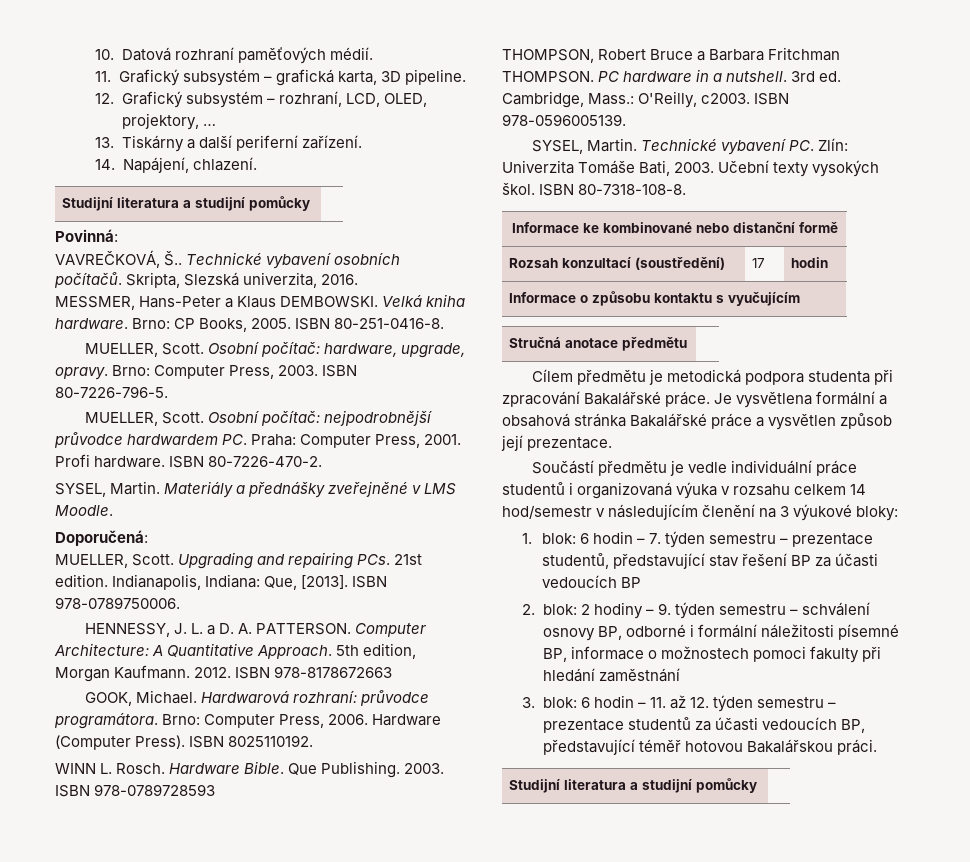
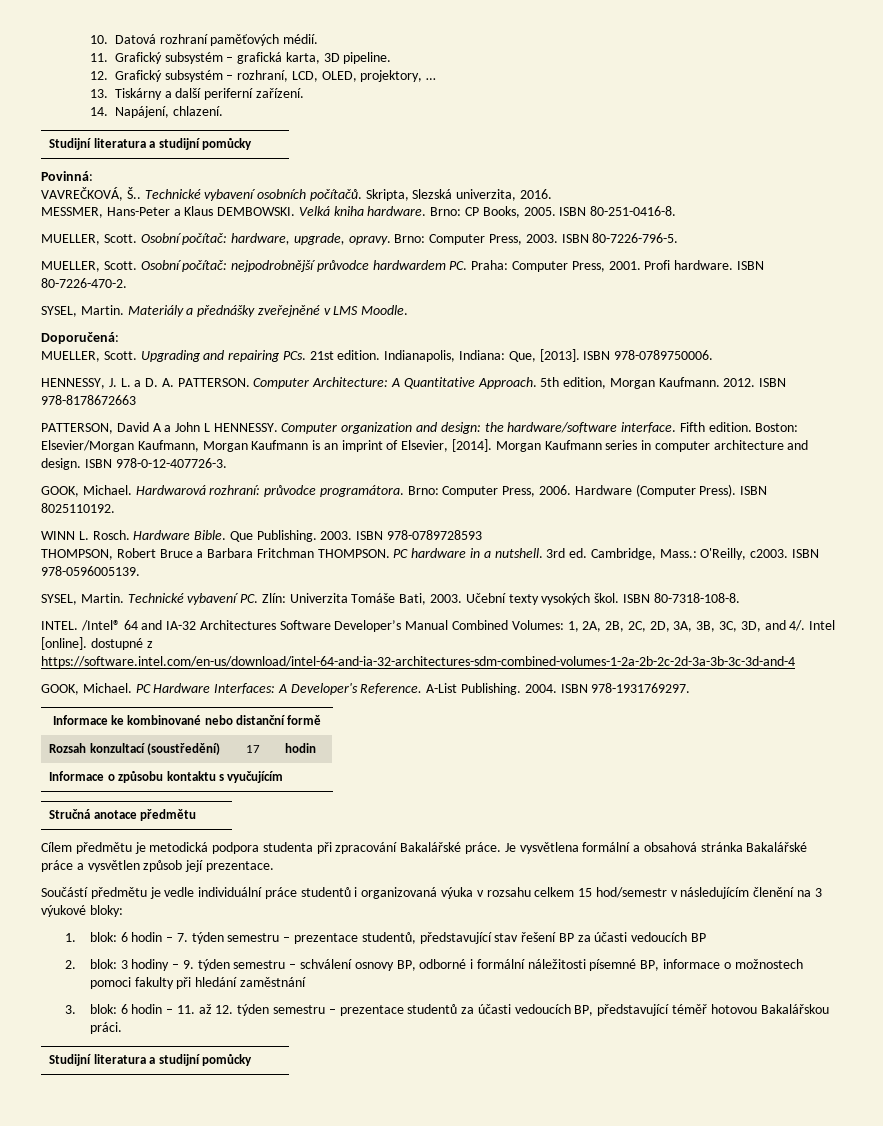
(393, 672) none -> [41,422,799,434] [41,439,809,452] [41,458,227,470] // PATTERSON, David A a John L HENNESSY. Computer organization and design: the hardware/software interface. Fifth edition. Boston: Elsevier/Morgan Kaufmann, Morgan Kaufmann is an imprint of Elsevier, [2014]. Morgan Kaufmann series in computer architecture and design. ISBN 978-0-12-407726-3.
(687, 189) none -> [41,620,836,632] [41,637,153,650] [41,656,795,668] [41,683,691,695] // INTEL. /Intel® 64 and IA-32 Architectures Software Developer’s Manual Combined Volumes: 1, 2A, 2B, 2C, 2D, 3A, 3B, 3C, 3D, and 4/. Intel [online]. dostupné z https://software.intel.com/en-us/download/intel-64-and-ia-32-architectures-sdm-combined-volumes-1-2a-2b-2c-2d-3a-3b-3c-3d-and-4 // GOOK, Michael. PC Hardware Interfaces: A Developer's Reference. A-List Publishing. 2004. ISBN 978-1931769297.
[850,484,867,495] 14 -> [578,888,593,897] 15
[580,604,590,615] 2 -> [120,960,128,969] 3

